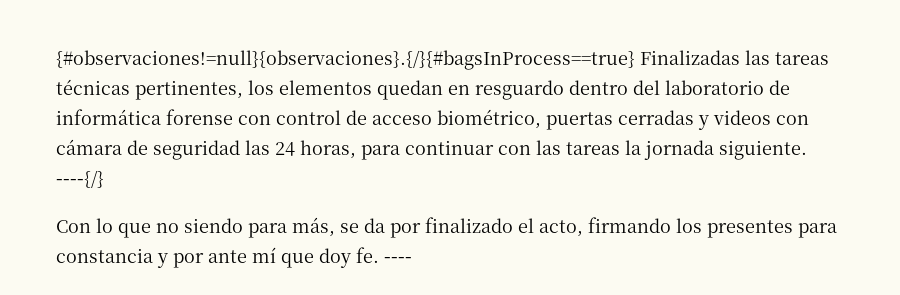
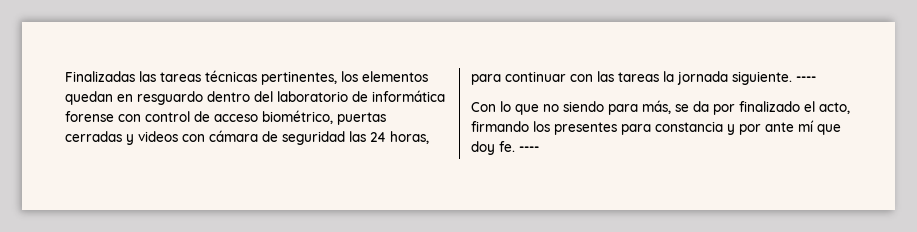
[56,50,635,70] {#observaciones!=null}{observaciones}.{/}{#bagsInProcess==true} -> (65, 76) none
[56,170,104,188] ----{/} -> [796,76,816,82] ----

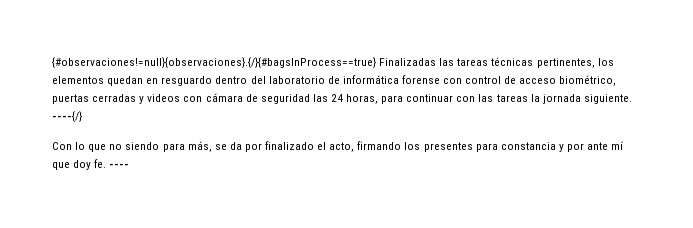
(65, 76) none -> [52,57,376,68] {#observaciones!=null}{observaciones}.{/}{#bagsInProcess==true}
[796,76,816,82] ---- -> [52,111,82,122] ----{/}

